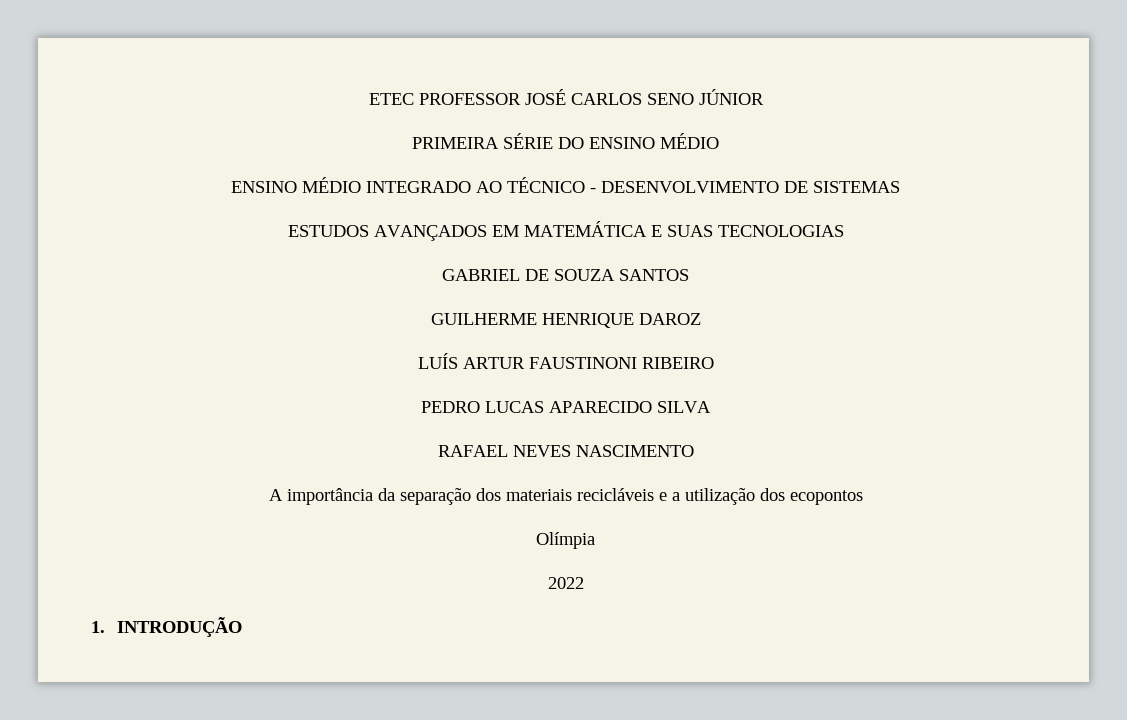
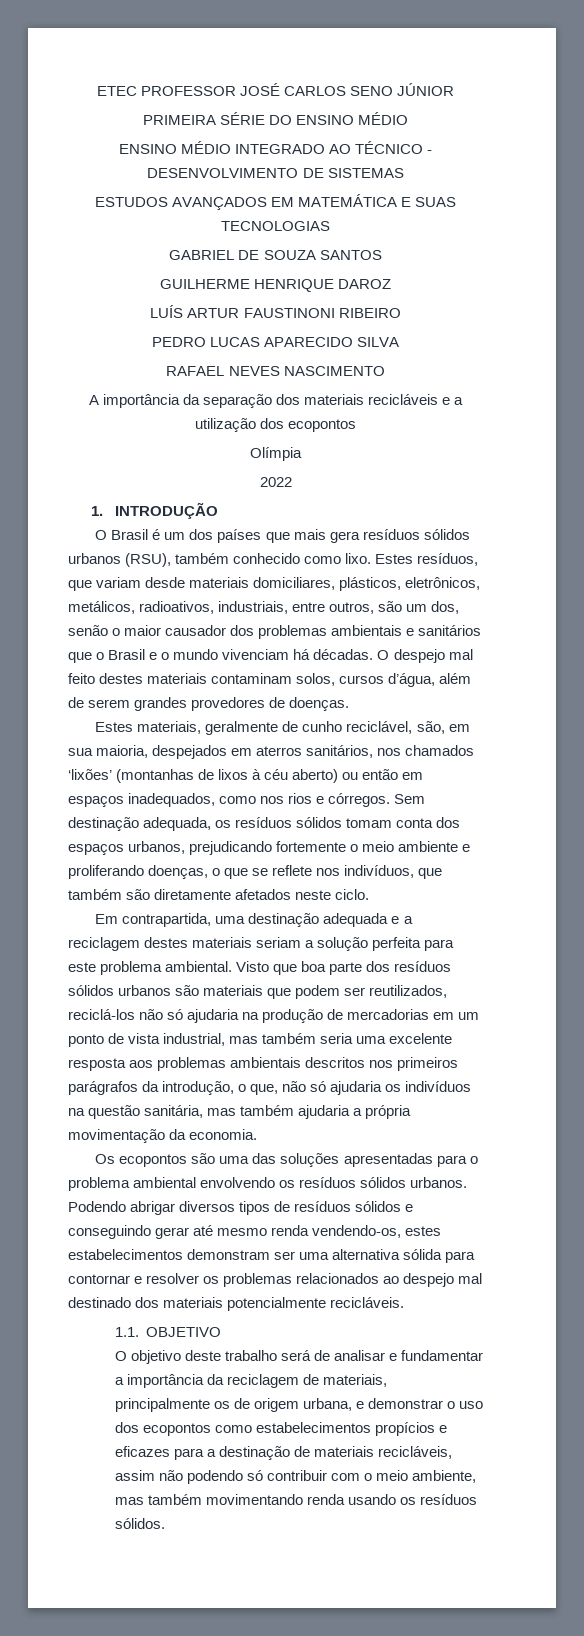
(242, 627) none -> [95,529,470,543] [68,553,479,567] [68,577,481,591] [68,601,460,614] [68,625,482,639] [68,649,473,663] [68,673,472,687] [68,697,350,711] [95,721,470,735] [68,745,475,759] [68,769,424,783] [68,793,426,807] [68,817,461,831] [68,841,471,855] [68,865,443,879] [68,889,370,900] [95,913,413,927] [68,937,455,951] [68,961,452,975] [68,985,448,999] [68,1009,480,1023] [68,1033,453,1047] [68,1057,459,1071] [68,1081,472,1095] [68,1105,412,1119] [68,1129,258,1143] [95,1153,478,1167] [68,1177,468,1191] [68,1201,414,1215] [68,1225,442,1239] [68,1249,476,1263] [68,1273,483,1287] [68,1297,405,1311] [114,1327,222,1337] [114,1350,483,1364] [114,1374,387,1388] [114,1398,483,1412] [114,1422,447,1436] [114,1446,452,1460] [114,1470,476,1484] [114,1494,477,1505] [114,1518,165,1529] // O Brasil é um dos países que mais gera resíduos sólidos urbanos (RSU), também conhecido como lixo. Estes resíduos, que variam desde materiais domiciliares, plásticos, eletrônicos, metálicos, radioativos, industriais, entre outros, são um dos, senão o maior causador dos problemas ambientais e sanitários que o Brasil e o mundo vivenciam há décadas. O despejo mal feito destes materiais contaminam solos, cursos d’água, além de serem grandes provedores de doenças. // Estes materiais, geralmente de cunho reciclável, são, em sua maioria, despejados em aterros sanitários, nos chamados ‘lixões’ (montanhas de lixos à céu aberto) ou então em espaços inadequados, como nos rios e córregos. Sem destinação adequada, os resíduos sólidos tomam conta dos espaços urbanos, prejudicando fortemente o meio ambiente e proliferando doenças, o que se reflete nos indivíduos, que também são diretamente afetados neste ciclo. // Em contrapartida, uma destinação adequada e a reciclagem destes materiais seriam a solução perfeita para este problema ambiental. Visto que boa parte dos resíduos sólidos urbanos são materiais que podem ser reutilizados, reciclá-los não só ajudaria na produção de mercadorias em um ponto de vista industrial, mas também seria uma excelente resposta aos problemas ambientais descritos nos primeiros parágrafos da introdução, o que, não só ajudaria os indivíduos na questão sanitária, mas também ajudaria a própria movimentação da economia. // Os ecopontos são uma das soluções apresentadas para o problema ambiental envolvendo os resíduos sólidos urbanos. Podendo abrigar diversos tipos de resíduos sólidos e conseguindo gerar até mesmo renda vendendo-os, estes estabelecimentos demonstram ser uma alternativa sólida para contornar e resolver os problemas relacionados ao despejo mal destinado dos materiais potencialmente recicláveis. // 1.1. OBJETIVO // O objetivo deste trabalho será de analisar e fundamentar a importância da reciclagem de materiais, principalmente os de origem urbana, e demonstrar o uso dos ecopontos como estabelecimentos propícios e eficazes para a destinação de materiais recicláveis, assim não podendo só contribuir com o meio ambiente, mas também movimentando renda usando os resíduos sólidos.

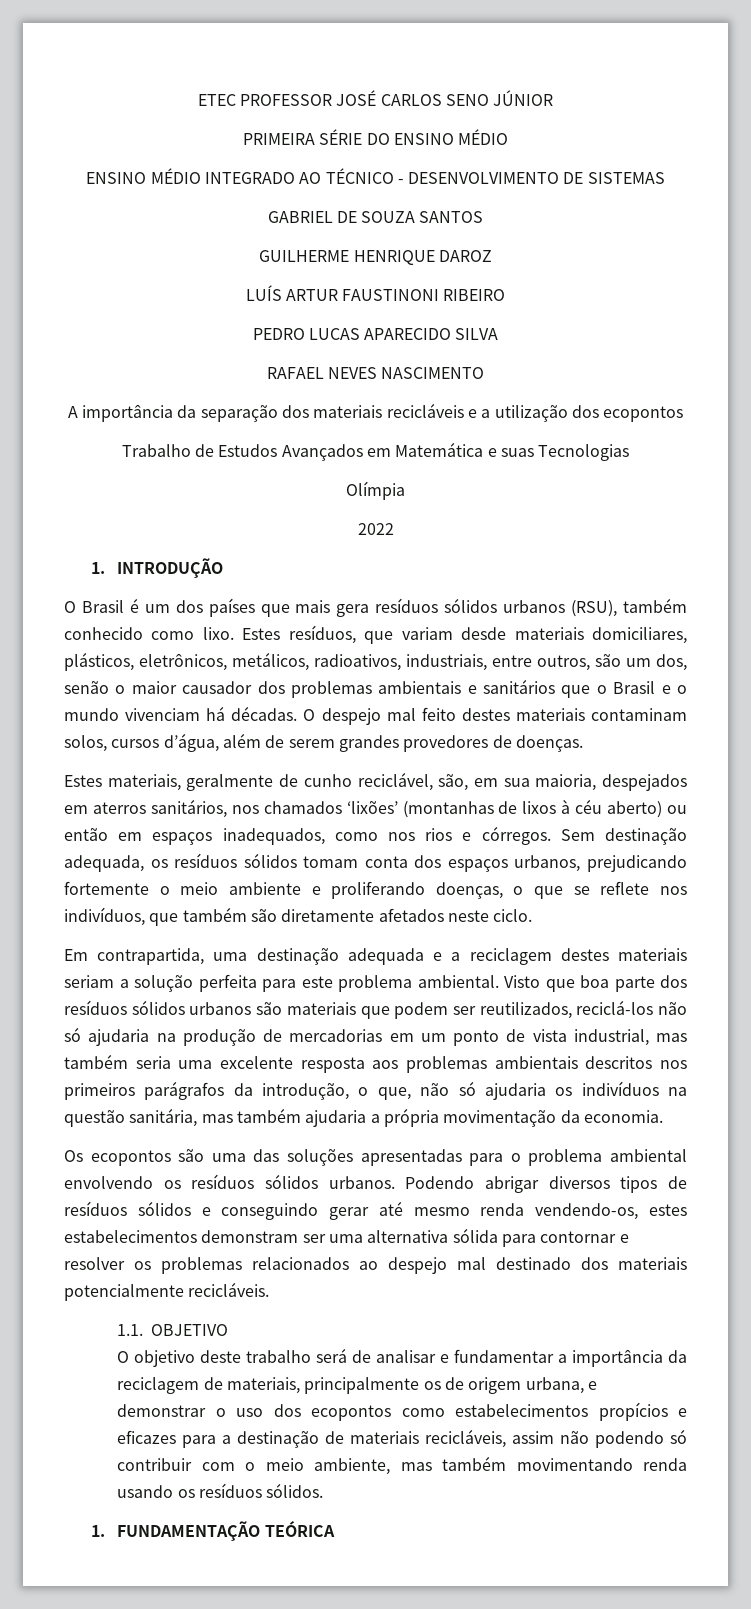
[94,194,457,210] [221,221,330,231] // ESTUDOS AVANÇADOS EM MATEMÁTICA E SUAS TECNOLOGIAS -> (665, 178) none
(357, 425) none -> [121,442,630,461] // Trabalho de Estudos Avançados em Matemática e suas Tecnologias
(165, 1523) none -> [90,1520,335,1541] // 1. FUNDAMENTAÇÃO TEÓRICA

